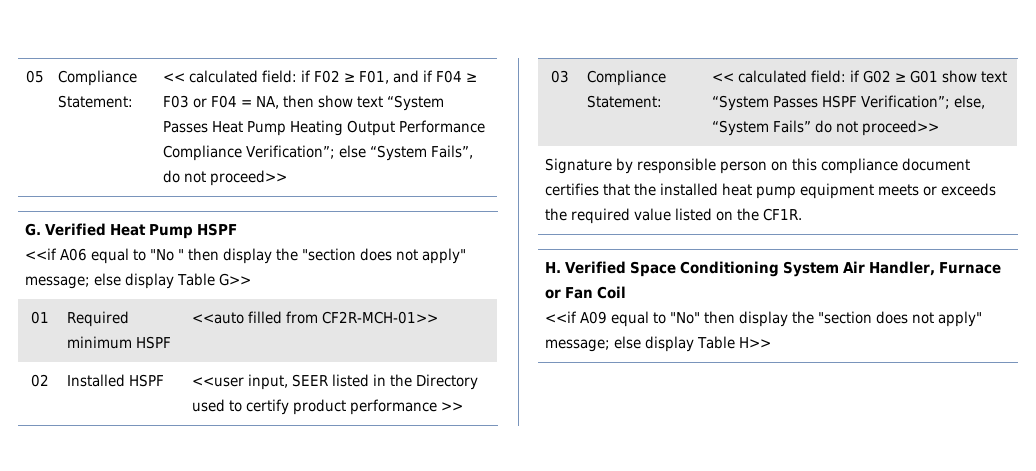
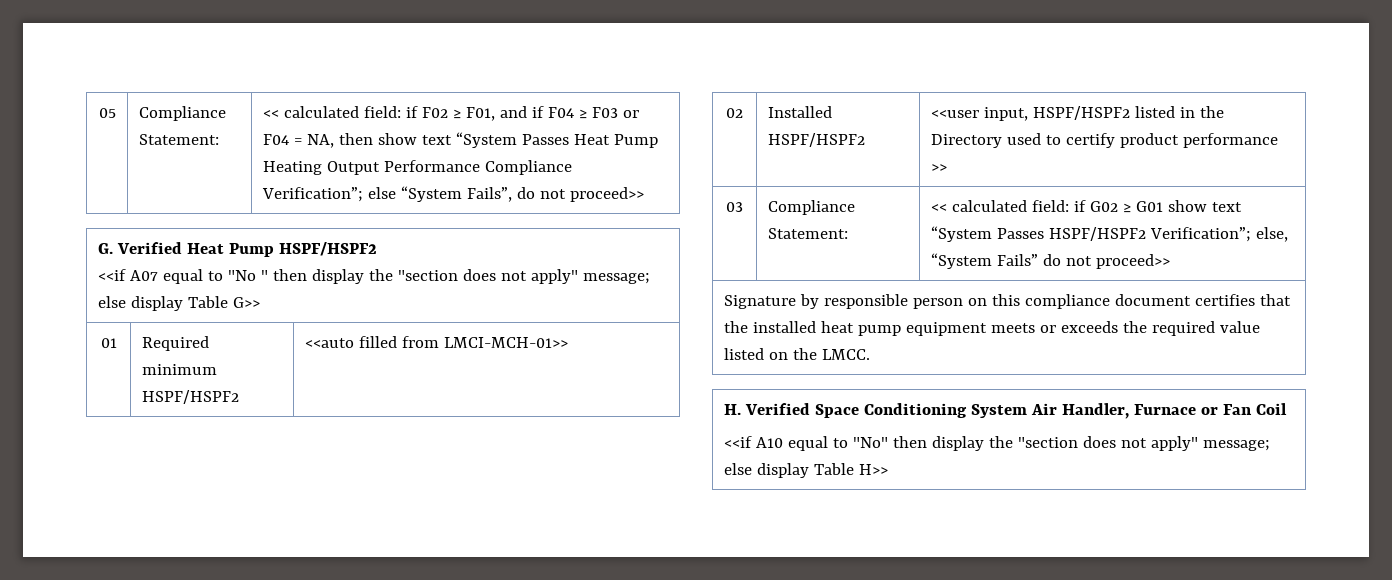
[197,223,238,236] [25,248,88,261] HSPF // <<if A06 -> [278,242,377,256] [97,269,158,281] HSPF/HSPF2 // <<if A07
[136,336,172,349] HSPF -> [141,390,239,404] HSPF/HSPF2
[322,311,439,324] CF2R-MCH-01>> -> [443,337,568,348] LMCI-MCH-01>>
[129,374,165,387] HSPF -> [767,133,865,147] HSPF/HSPF2
[292,374,329,387] SEER -> [1032,106,1130,120] HSPF/HSPF2
[822,95,858,108] HSPF -> [1048,227,1146,241] HSPF/HSPF2
[763,208,803,221] CF1R. -> [821,349,870,360] LMCC.
[580,311,608,324] A09 -> [755,437,783,448] A10

